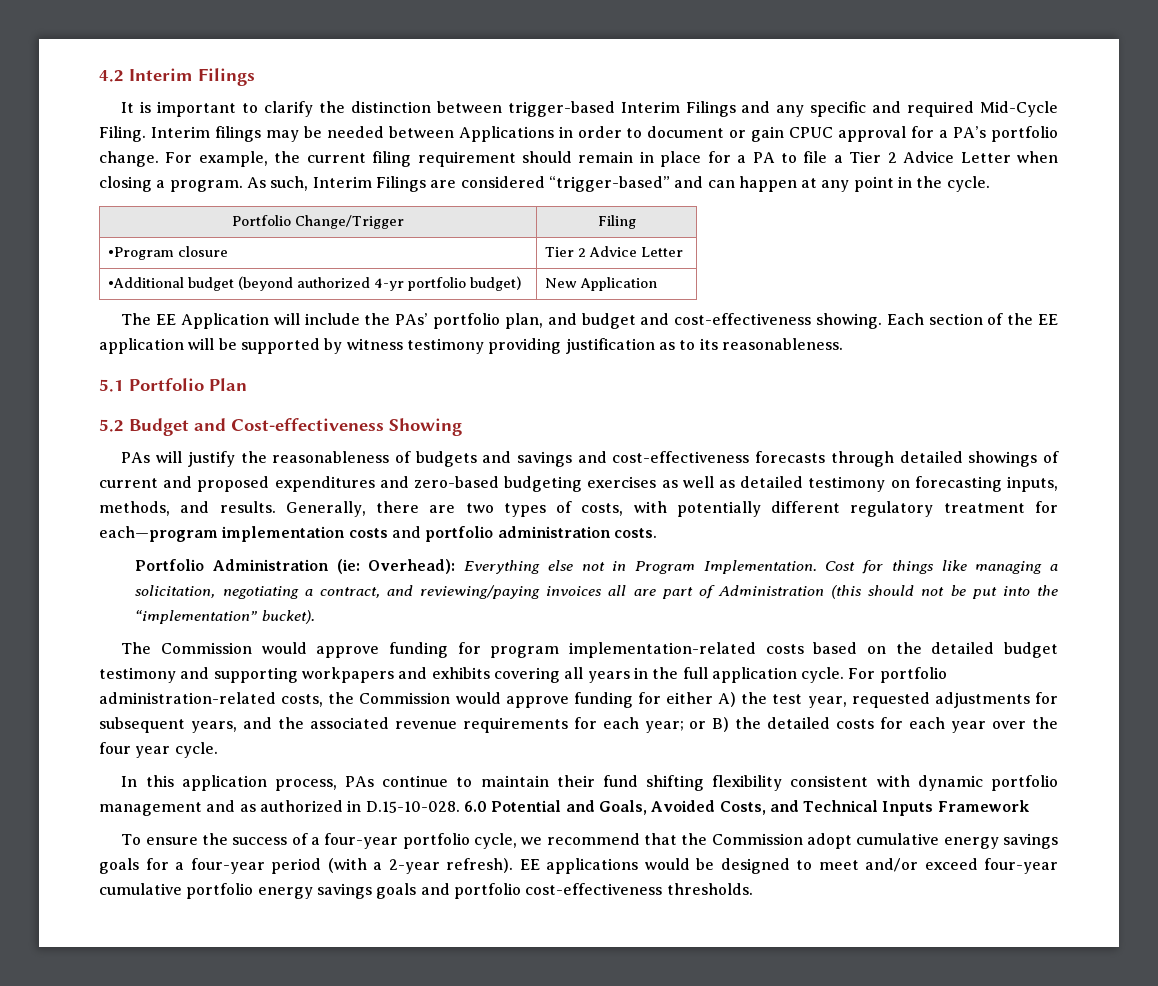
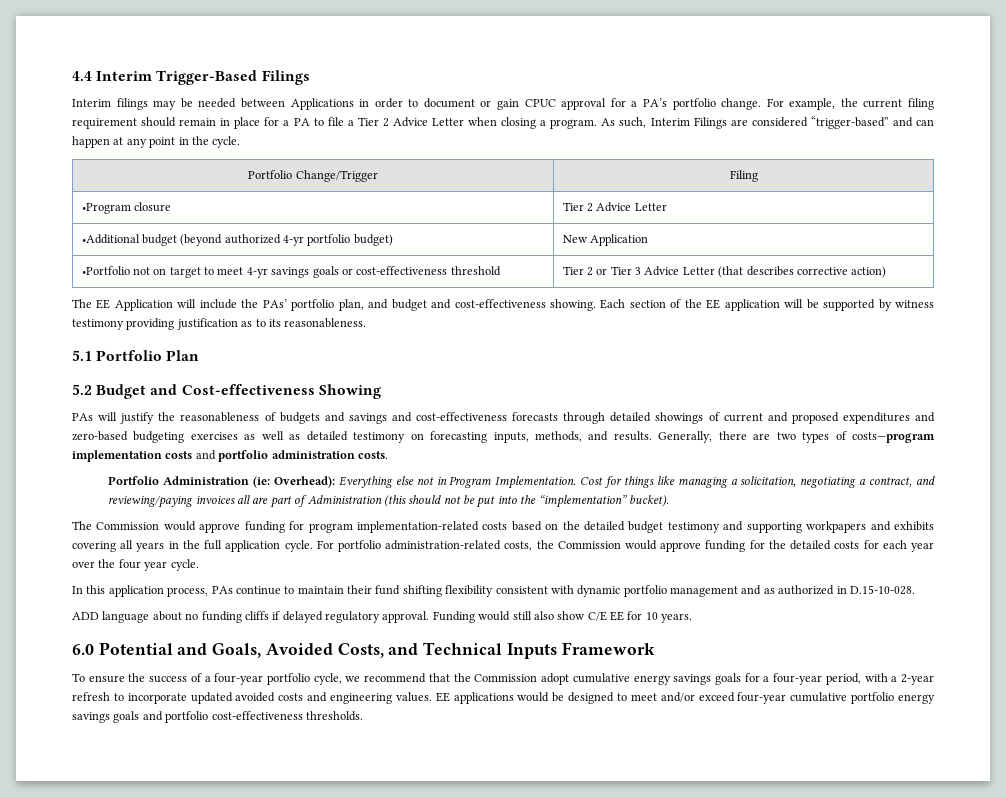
[99,68,255,86] [121,101,1058,117] [99,126,146,142] 4.2 Interim Filings // It is important to clarify the distinction between trigger-based Interim Filings and any specific and required Mid-Cycle Filing. -> [72,70,310,85] 4.4 Interim Trigger-Based Filings //
(657, 284) none -> [81,266,501,278] [562,266,887,278] // •Portfolio not on target to meet 4-yr savings goals or cost-effectiveness threshold | Tier 2 or Tier 3 Advice Letter (that describes corrective action)
[581,501,1058,517] [99,526,218,542] costs, with potentially different regulatory treatment for each—program -> [852,432,936,443] costs—program
[666,692,1058,708] [99,717,730,733] either A) the test year, requested adjustments for subsequent years, and the associated revenue requirements for each year; or B) -> (765, 544) none
(460, 807) none -> [72,611,693,623] // ADD language about no funding cliffs if delayed regulatory approval. Funding would still also show C/E EE for 10 years. //
[271,858,513,874] period (with a 2-year refresh). -> [825,673,935,685] [72,692,432,704] period, with a 2-year refresh to incorporate updated avoided costs and engineering values.

